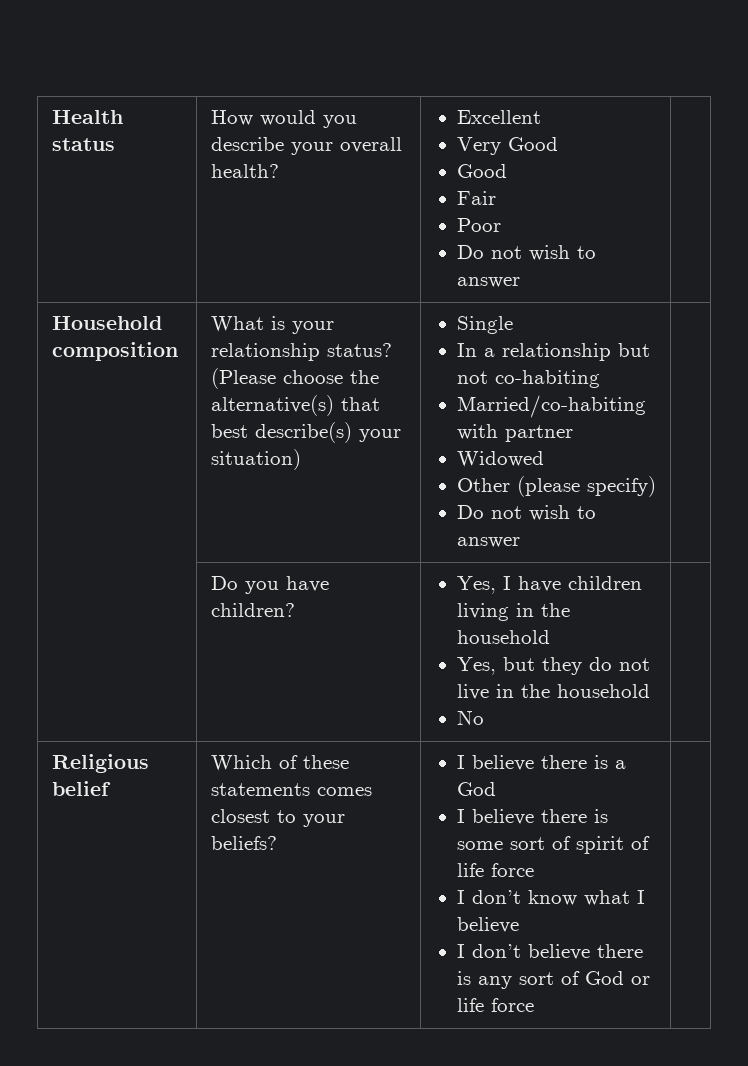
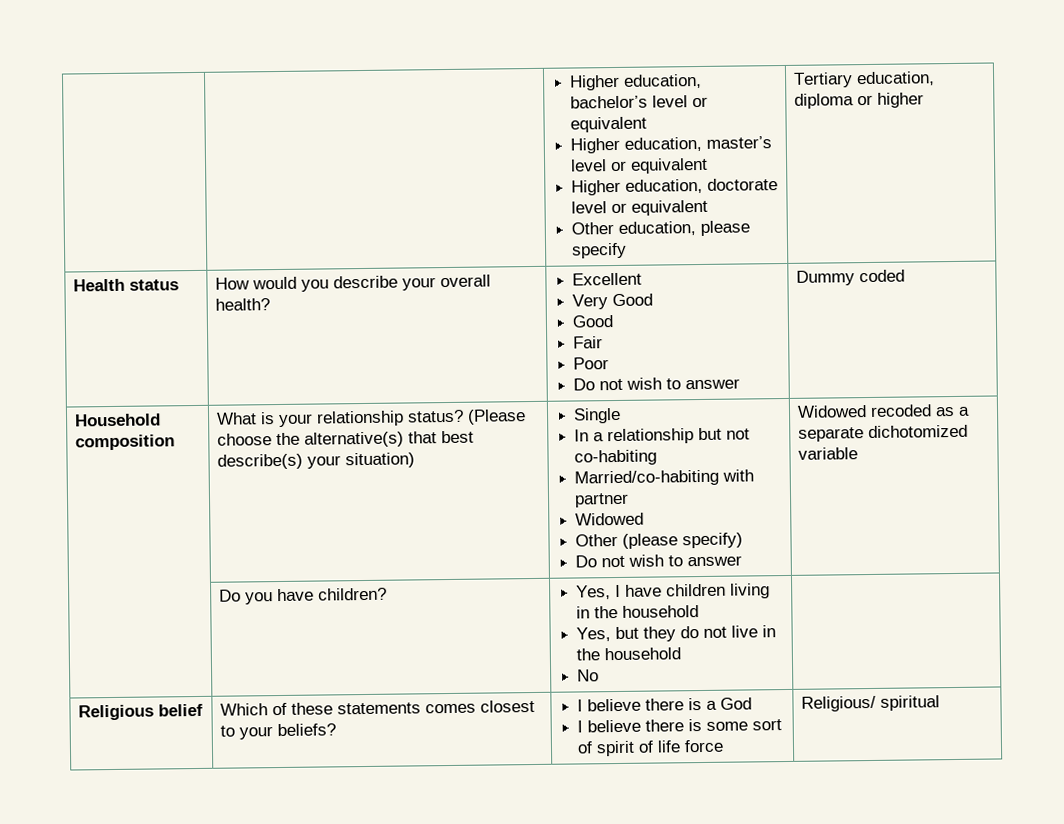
(51, 117) none -> [570,73,703,91] [570,95,709,109] [570,116,648,133] [570,136,773,154] [571,157,709,174] [571,178,779,196] [571,199,709,216] [571,220,751,236] [572,242,628,259] [792,71,935,88] [793,92,924,109] | | Higher education, bachelor’s level or equivalent // Higher education, master’s level or equivalent // Higher education, doctorate level or equivalent // Other education, please specify | Tertiary education, diploma or higher //
(521, 282) none -> [795,269,905,286] Dummy coded
(521, 542) none -> [796,404,970,418] [797,424,968,442] [797,447,858,460] Widowed recoded as a separate dichotomized variable
[457,890,646,906] [457,917,520,933] [457,944,644,960] [457,971,651,989] [457,998,535,1012] // I don’t know what I believe // I don’t believe there is any sort of God or life force | -> [800,695,940,712] | Religious/ spiritual

